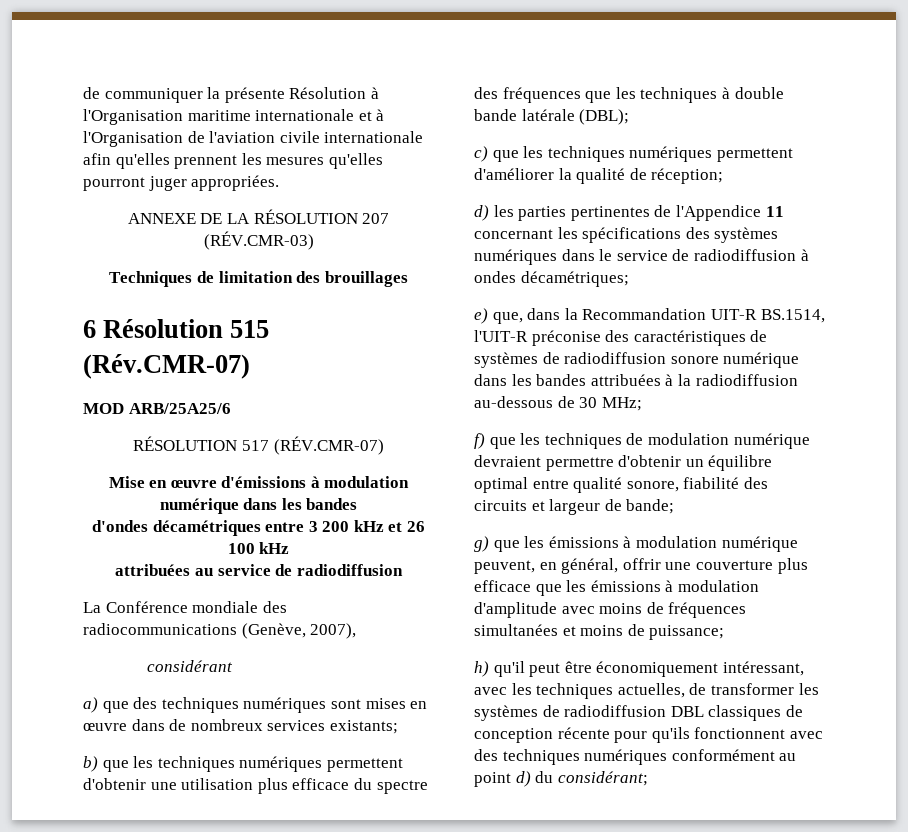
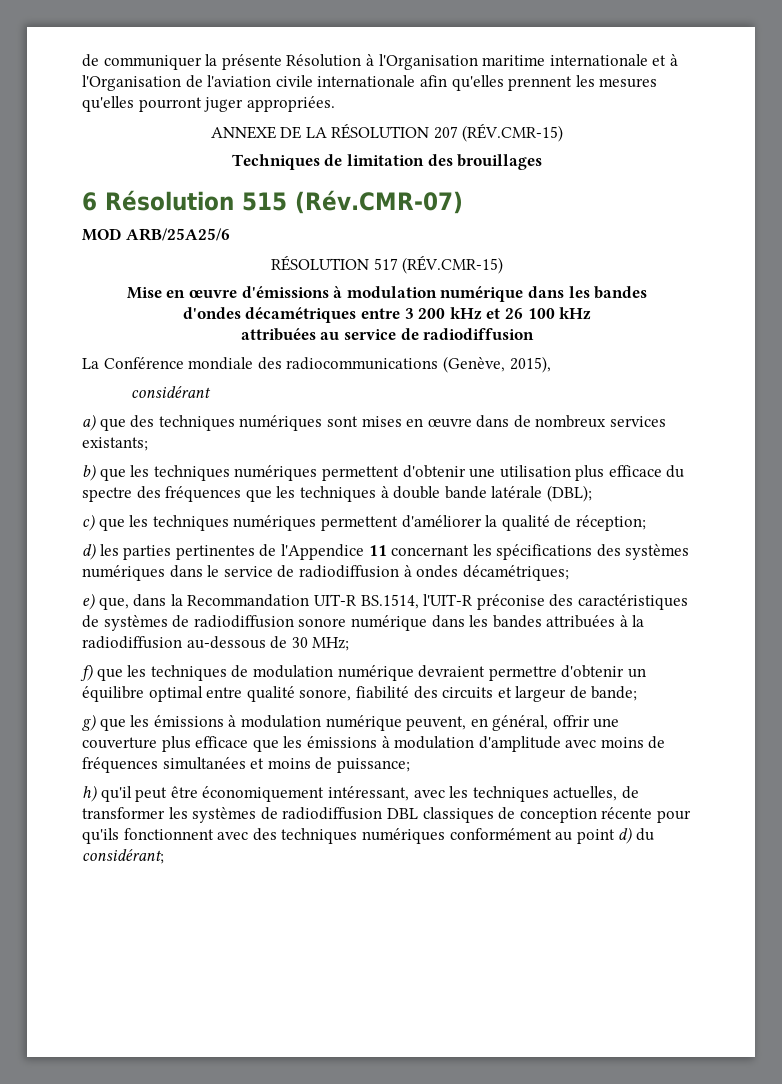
[203,231,314,250] (RÉV.CMR-03) -> [462,123,564,142] (RÉV.CMR-15)
[273,436,384,455] (RÉV.CMR-07) -> [402,255,504,274] (RÉV.CMR-15)
[310,623,357,639] 2007), -> [509,356,551,373] 2015),

